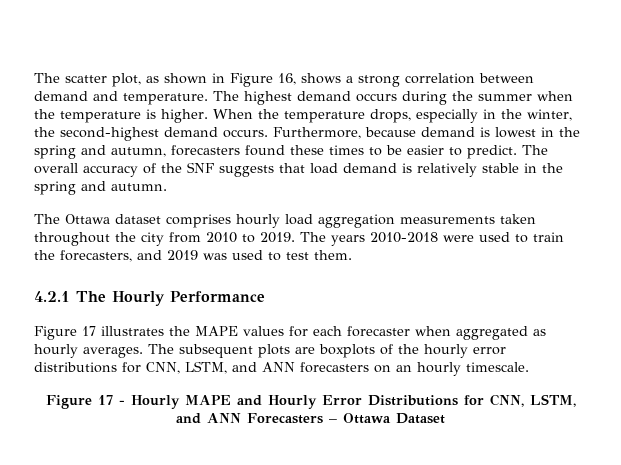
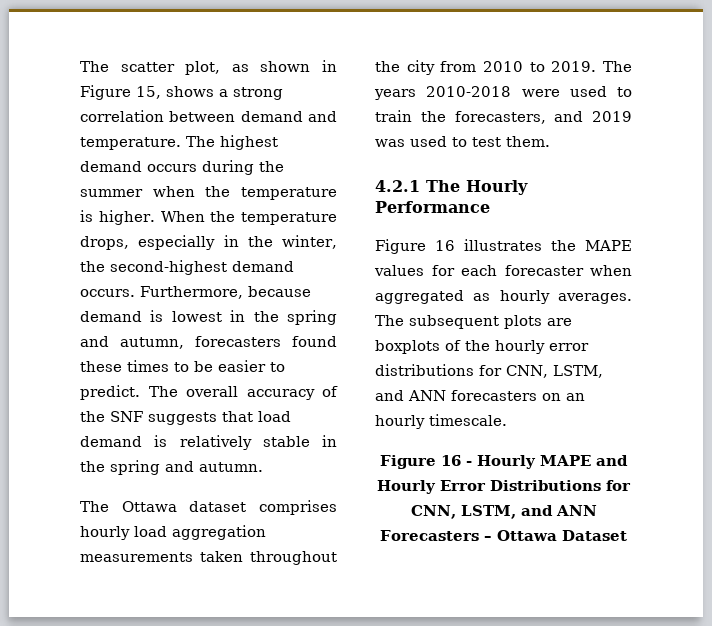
[278,73,296,85] 16, -> [136,86,161,99] 15,
[82,326,96,336] 17 -> [435,240,455,251] 16
[97,395,113,405] 17 -> [441,455,461,466] 16

